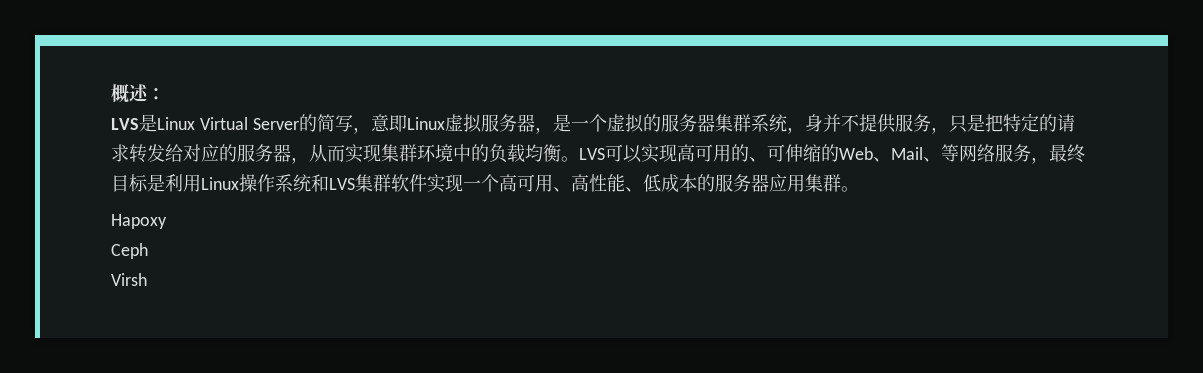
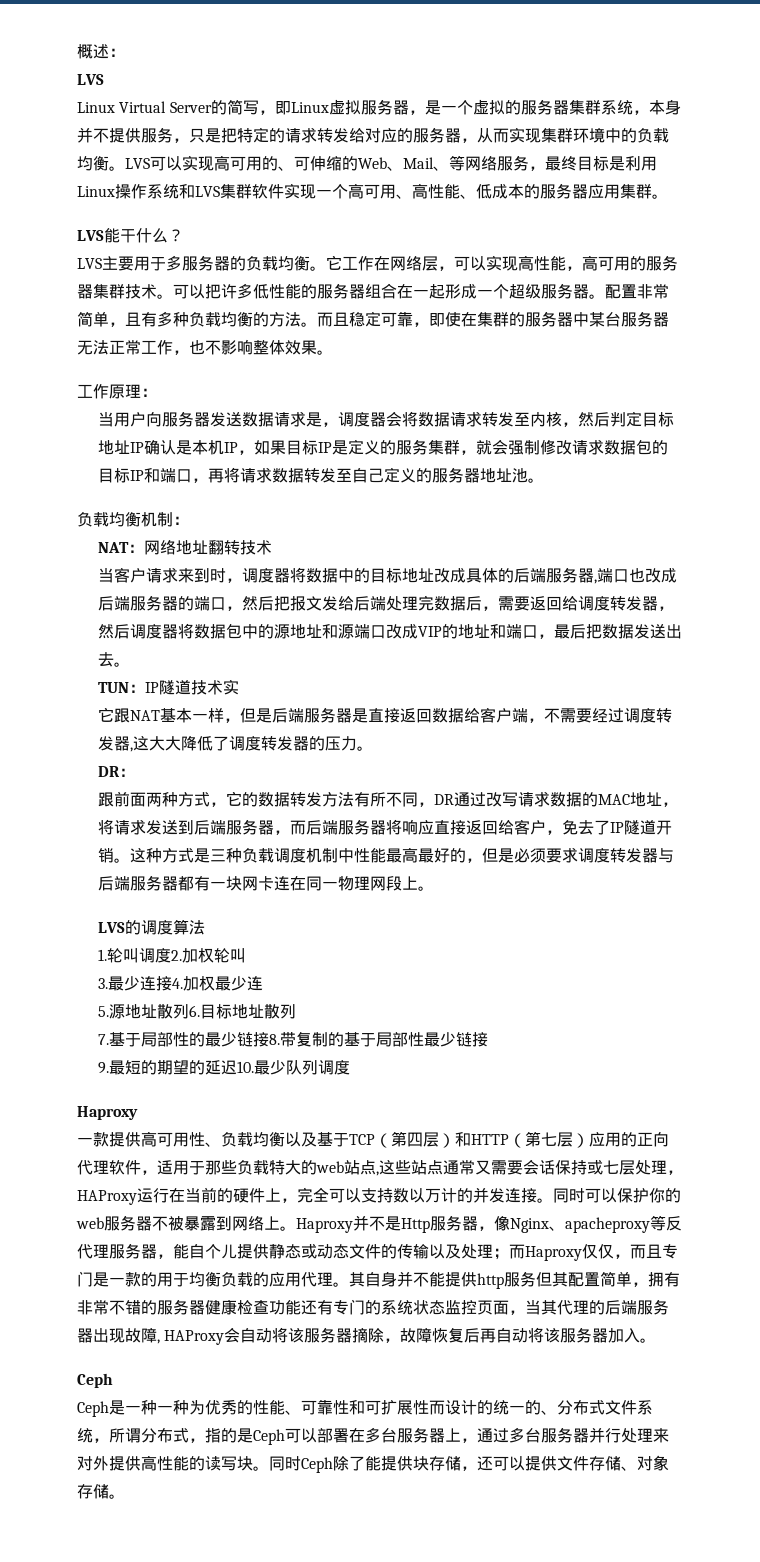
[139,114,157,132] 是 -> (104, 79) //
[370,114,390,132] 意 -> (275, 112) none
(805, 130) none -> [648,100,665,115] 本
[111,214,167,229] [111,243,148,259] [111,273,147,286] Hapoxy // Ceph // Virsh -> [77,228,184,243] [77,255,678,271] [77,283,669,299] [77,311,669,327] [77,339,333,355] [77,384,157,399] [97,411,674,427] [97,439,668,455] [97,467,544,483] [77,512,189,527] [97,540,272,555] [97,567,677,584] [97,595,674,611] [97,623,682,639] [97,652,130,667] [97,679,239,695] [97,707,672,723] [97,736,373,752] [97,766,135,777] [97,791,678,807] [97,819,672,835] [97,847,674,863] [97,875,434,891] [97,919,205,935] [97,948,246,963] [97,976,263,991] [97,1004,296,1019] [97,1032,488,1047] [97,1059,350,1075] [77,1106,138,1120] [77,1131,669,1148] [77,1159,683,1176] [77,1187,681,1205] [76,1215,682,1233] [77,1243,678,1261] [77,1271,680,1289] [77,1299,669,1315] [77,1327,657,1345] [77,1373,113,1388] [77,1399,653,1417] [77,1427,669,1445] [77,1455,669,1473] [77,1484,125,1499] LVS能干什么？ // LVS主要用于多服务器的负载均衡。它工作在网络层，可以实现高性能，高可用的服务器集群技术。可以把许多低性能的服务器组合在一起形成一个超级服务器。配置非常简单，且有多种负载均衡的方法。而且稳定可靠，即使在集群的服务器中某台服务器无法正常工作，也不影响整体效果。 // 工作原理： // 当用户向服务器发送数据请求是，调度器会将数据请求转发至内核，然后判定目标地址IP确认是本机IP，如果目标IP是定义的服务集群，就会强制修改请求数据包的目标IP和端口，再将请求数据转发至自己定义的服务器地址池。 // 负载均衡机制： // NAT：网络地址翻转技术 // 当客户请求来到时，调度器将数据中的目标地址改成具体的后端服务器,端口也改成后端服务器的端口，然后把报文发给后端处理完数据后，需要返回给调度转发器，然后调度器将数据包中的源地址和源端口改成VIP的地址和端口，最后把数据发送出去。 // TUN：IP隧道技术实 // 它跟NAT基本一样，但是后端服务器是直接返回数据给客户端，不需要经过调度转发器,这大大降低了调度转发器的压力。 // DR： // 跟前面两种方式，它的数据转发方法有所不同，DR通过改写请求数据的MAC地址，将请求发送到后端服务器，而后端服务器将响应直接返回给客户，免去了IP隧道开销。这种方式是三种负载调度机制中性能最高最好的，但是必须要求调度转发器与后端服务器都有一块网卡连在同一物理网段上。 // LVS的调度算法 // 1.轮叫调度2.加权轮叫 // 3.最少连接4.加权最少连 // 5.源地址散列6.目标地址散列 // 7.基于局部性的最少链接8.带复制的基于局部性最少链接 // 9.最短的期望的延迟10.最少队列调度 // Haproxy // 一款提供高可用性、负载均衡以及基于TCP（第四层）和HTTP（第七层）应用的正向代理软件，适用于那些负载特大的web站点,这些站点通常又需要会话保持或七层处理，HAProxy运行在当前的硬件上，完全可以支持数以万计的并发连接。同时可以保护你的web服务器不被暴露到网络上。Haproxy并不是Http服务器，像Nginx、apacheproxy等反代理服务器，能自个儿提供静态或动态文件的传输以及处理；而Haproxy仅仅，而且专门是一款的用于均衡负载的应用代理。其自身并不能提供http服务但其配置简单，拥有非常不错的服务器健康检查功能还有专门的系统状态监控页面，当其代理的后端服务器出现故障, HAProxy会自动将该服务器摘除，故障恢复后再自动将该服务器加入。 // Ceph // Ceph是一种一种为优秀的性能、可靠性和可扩展性而设计的统一的、分布式文件系统，所谓分布式，指的是Ceph可以部署在多台服务器上，通过多台服务器并行处理来对外提供高性能的读写块。同时Ceph除了能提供块存储，还可以提供文件存储、对象存储。

